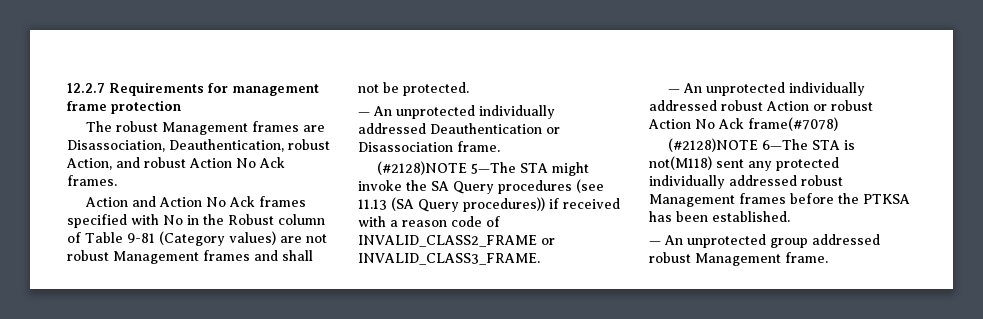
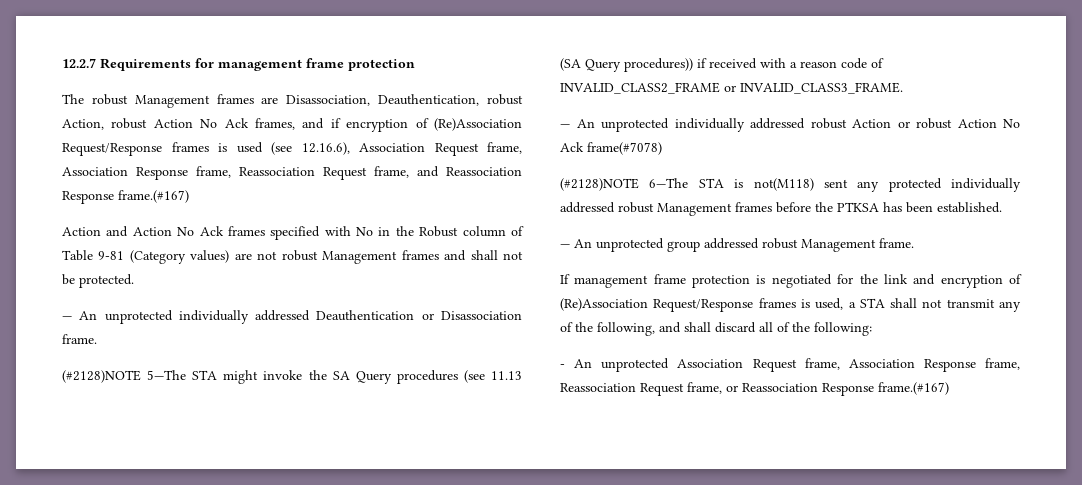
[116,157,285,168] [67,175,117,186] and robust Action No Ack frames. -> [111,118,522,132] [62,142,522,156] [62,166,522,180] [62,190,189,204] robust Action No Ack frames, and if encryption of (Re)Association Request/Response frames is used (see 12.16.6), Association Request frame, Association Response frame, Reassociation Request frame, and Reassociation Response frame.(#167)
(828, 257) none -> [560,274,1023,288] [560,298,1022,312] [560,322,872,336] [560,358,1020,372] [560,382,949,396] // If management frame protection is negotiated for the link and encryption of (Re)Association Request/Response frames is used, a STA shall not transmit any of the following, and shall discard all of the following: // - An unprotected Association Request frame, Association Response frame, Reassociation Request frame, or Reassociation Response frame.(#167)

